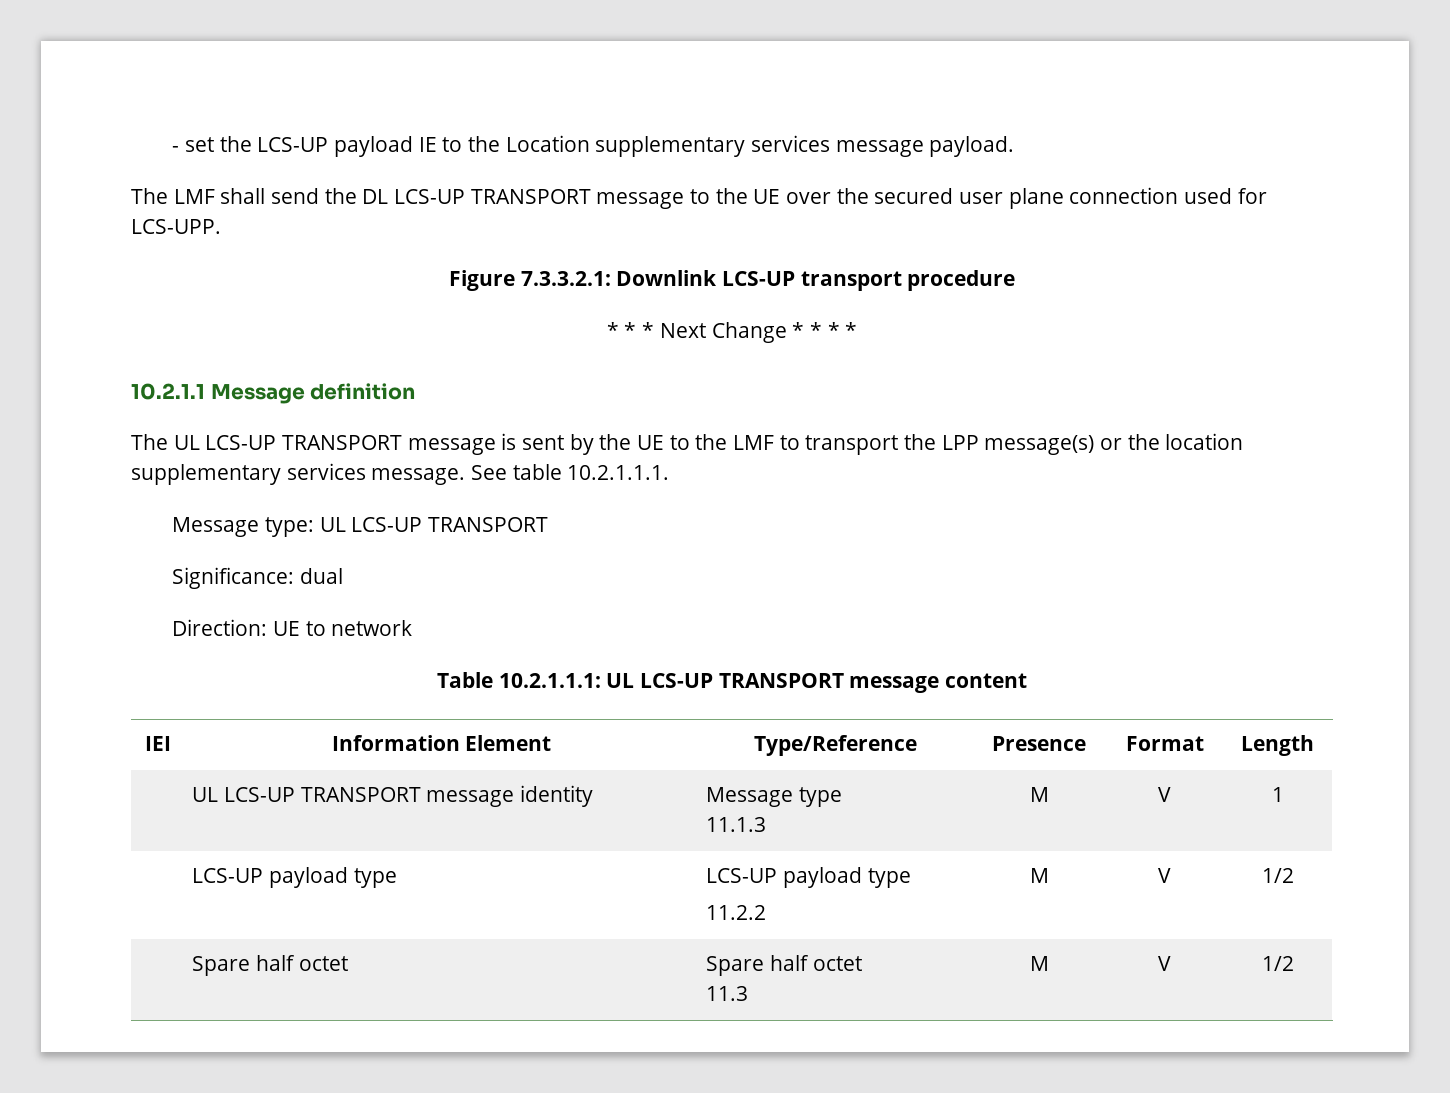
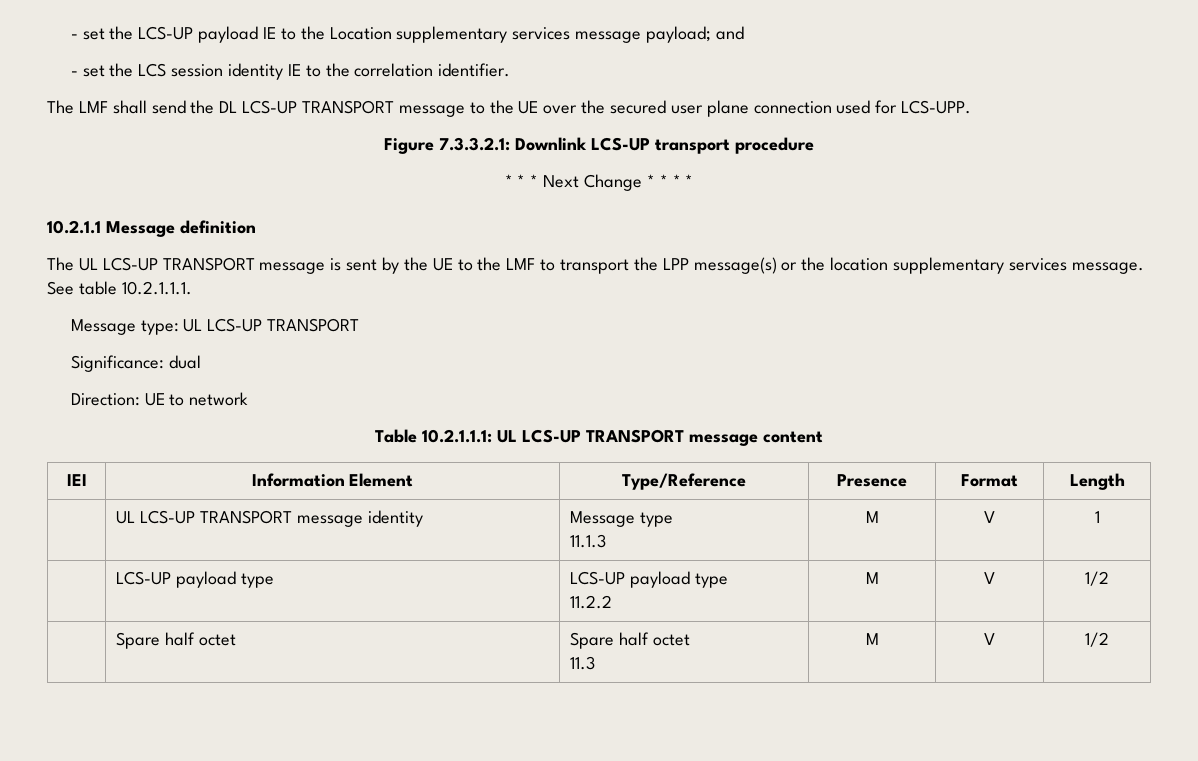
[929,136,1015,157] payload. -> [646,26,744,43] [70,63,511,80] payload; and // - set the LCS session identity IE to the correlation identifier.

